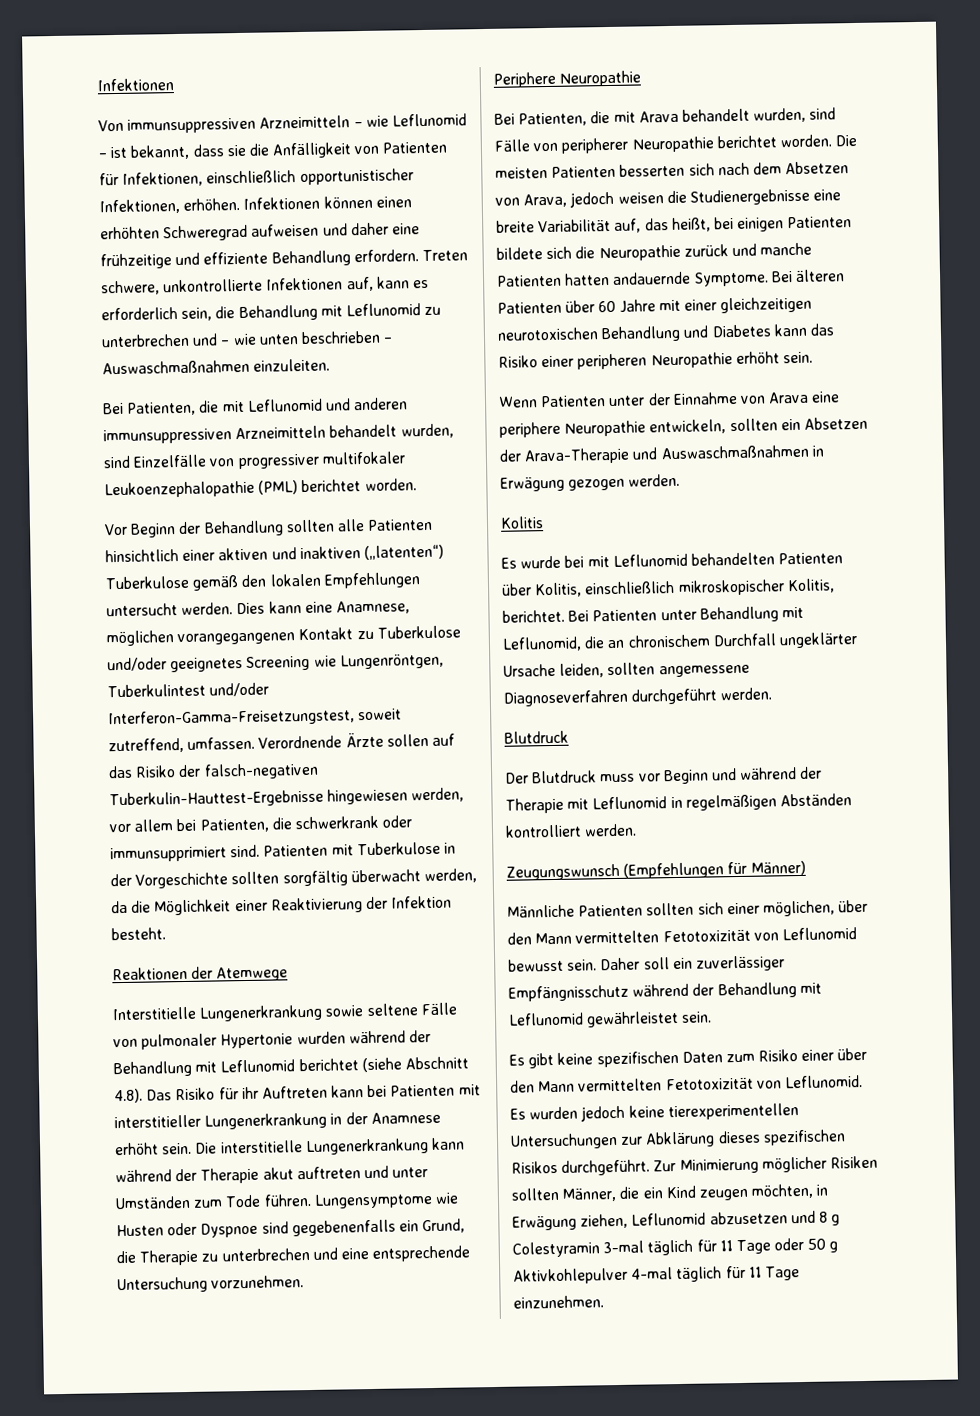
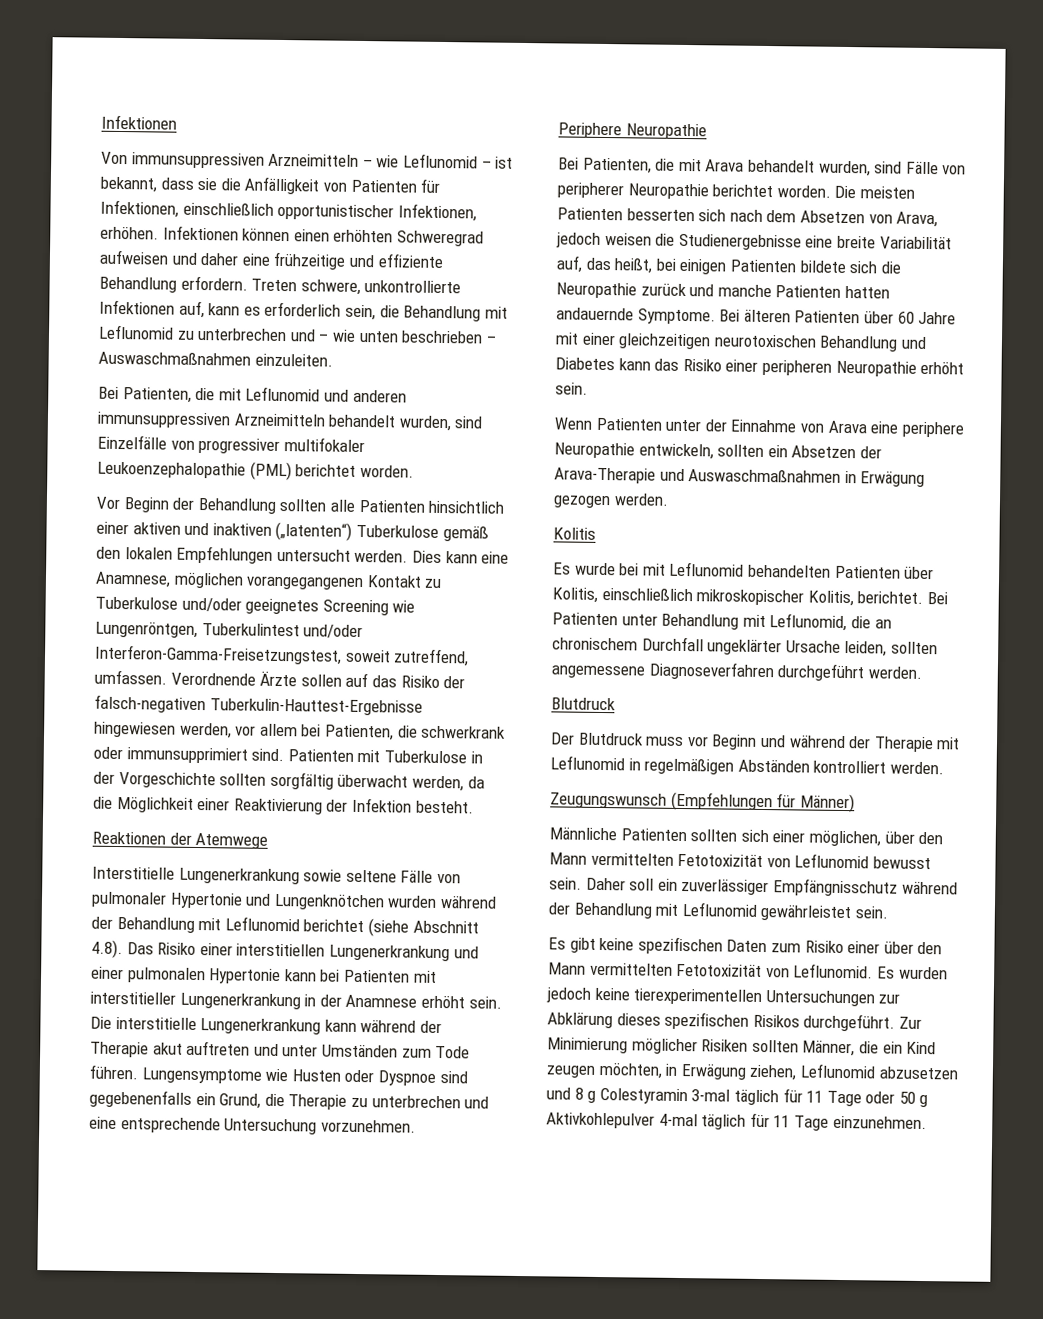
(294, 1041) none -> [245,893,385,911] und Lungenknötchen
[218,1085,328,1100] für ihr Auftreten -> [199,943,479,962] [91,966,282,985] einer interstitiellen Lungenerkrankung und einer pulmonalen Hypertonie

